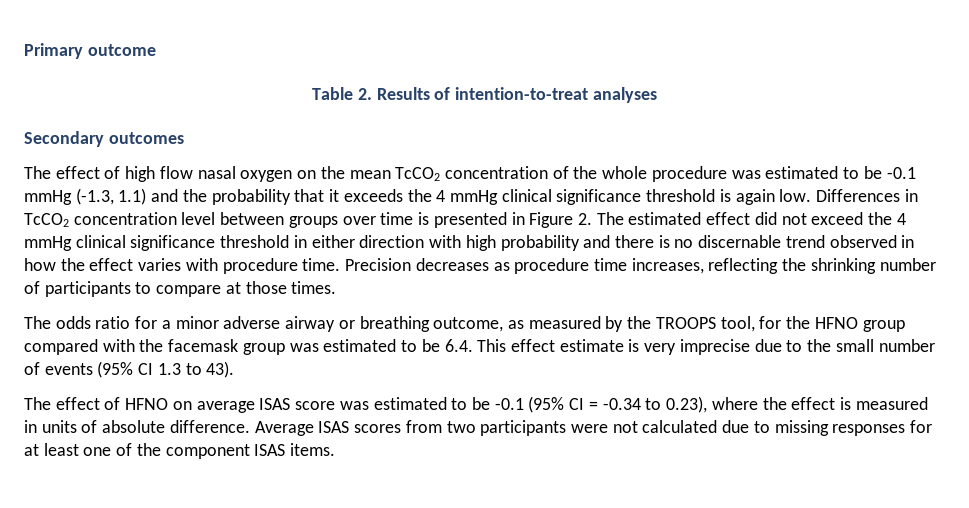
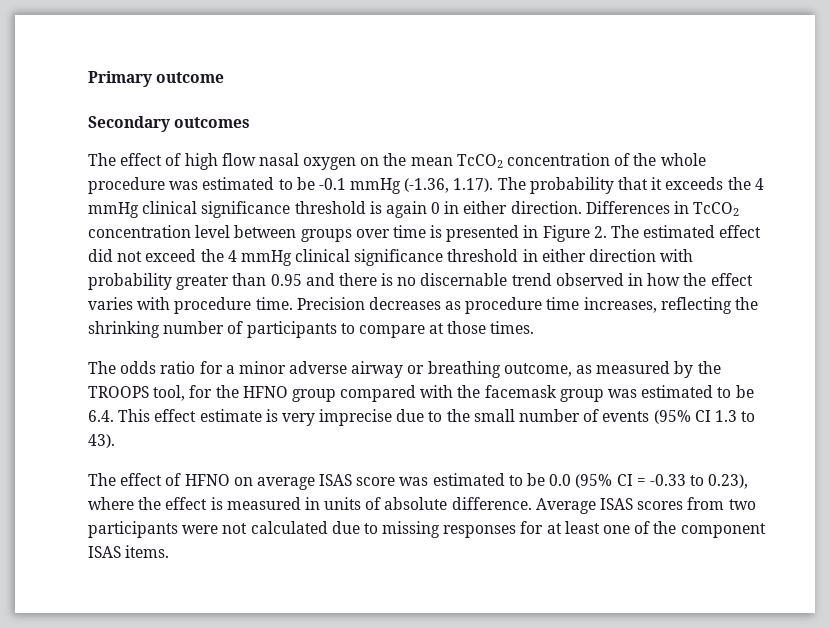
[312,87,657,103] // Table 2. Results of intention-to-treat analyses -> (225, 77) none
[75,188,207,205] (-1.3, 1.1) and the -> [404,177,526,193] (-1.36, 1.17). The
[779,189,812,202] low. -> [431,201,582,214] 0 in either direction.
[465,235,580,251] high probability -> [88,273,302,290] probability greater than 0.95
[494,398,524,410] -0.1 -> [549,474,572,486] 0.0
[602,398,641,410] -0.34 -> [649,474,686,486] -0.33

